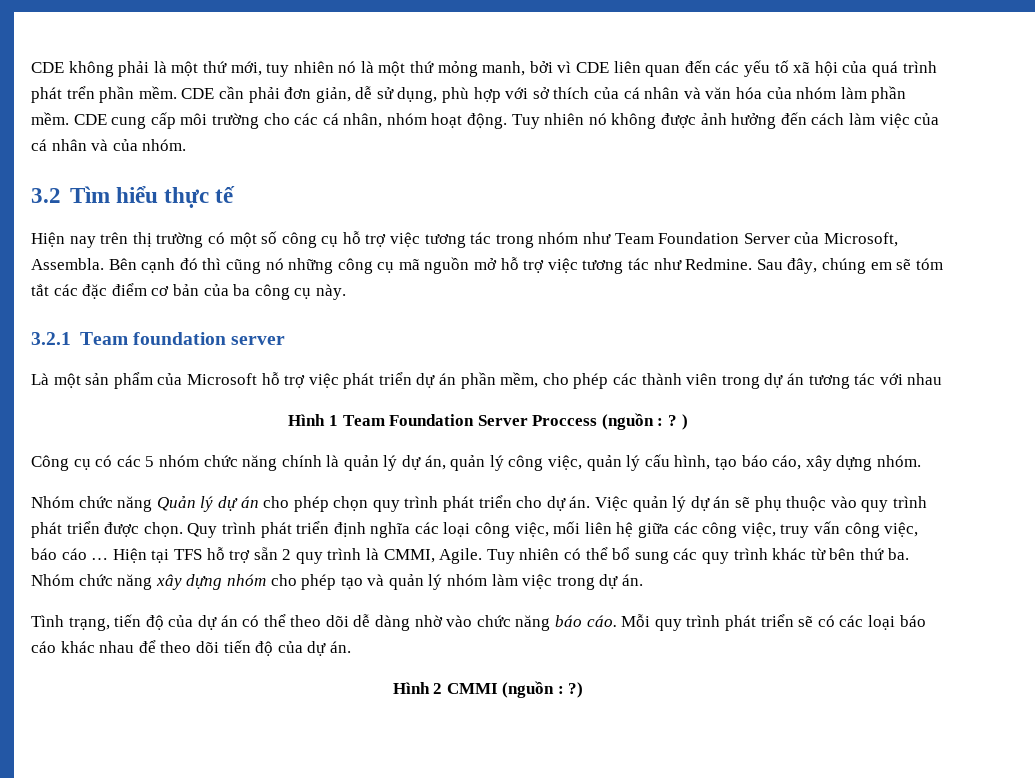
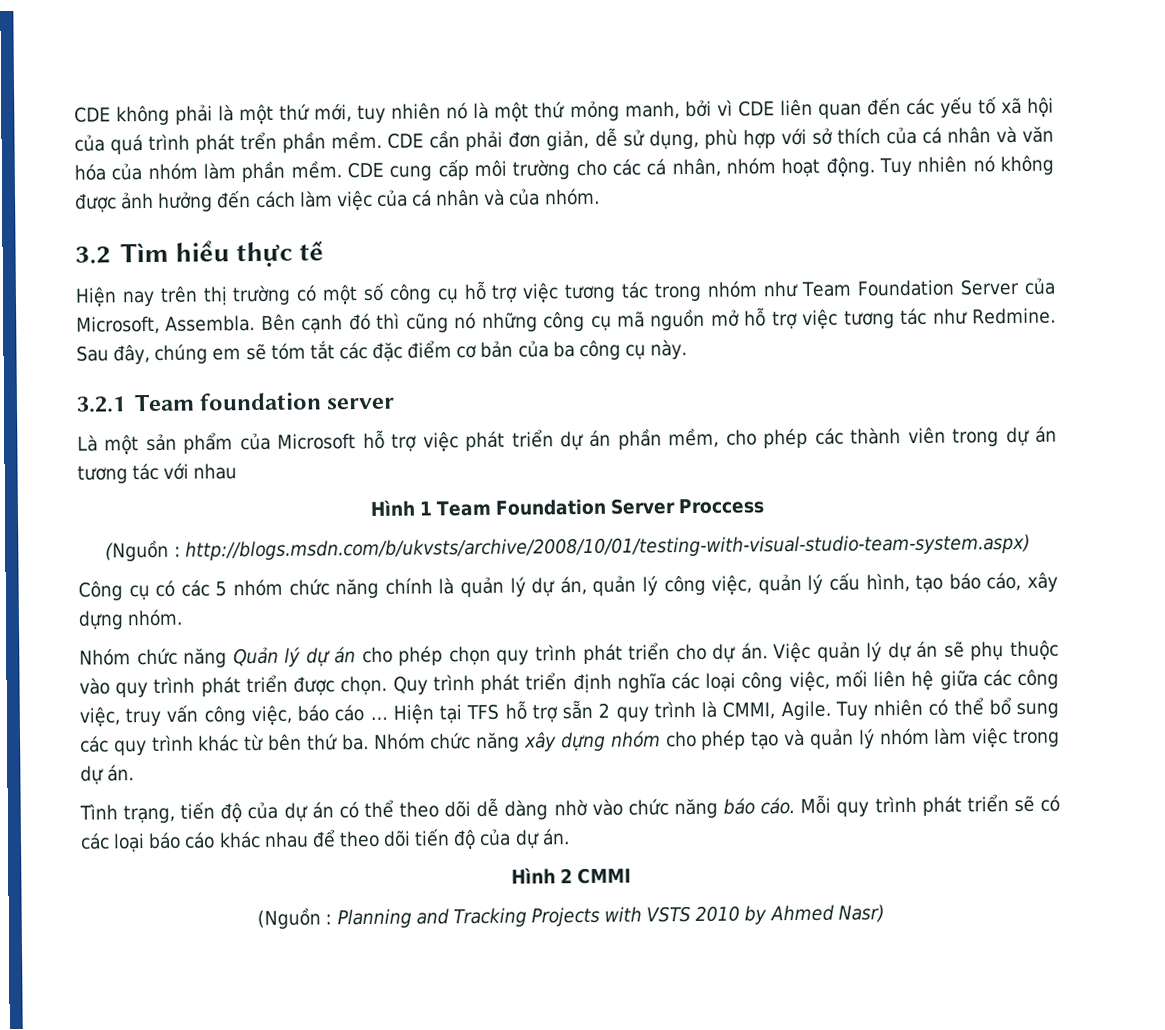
[601,413,688,430] (nguồn : ? ) -> [105,533,1031,562] // (Nguồn : http://blogs.msdn.com/b/ukvsts/archive/2008/10/01/testing-with-visual-studio-team-system.aspx)
[502,681,584,698] (nguồn : ?) -> [257,904,885,930] // (Nguồn : Planning and Tracking Projects with VSTS 2010 by Ahmed Nasr)

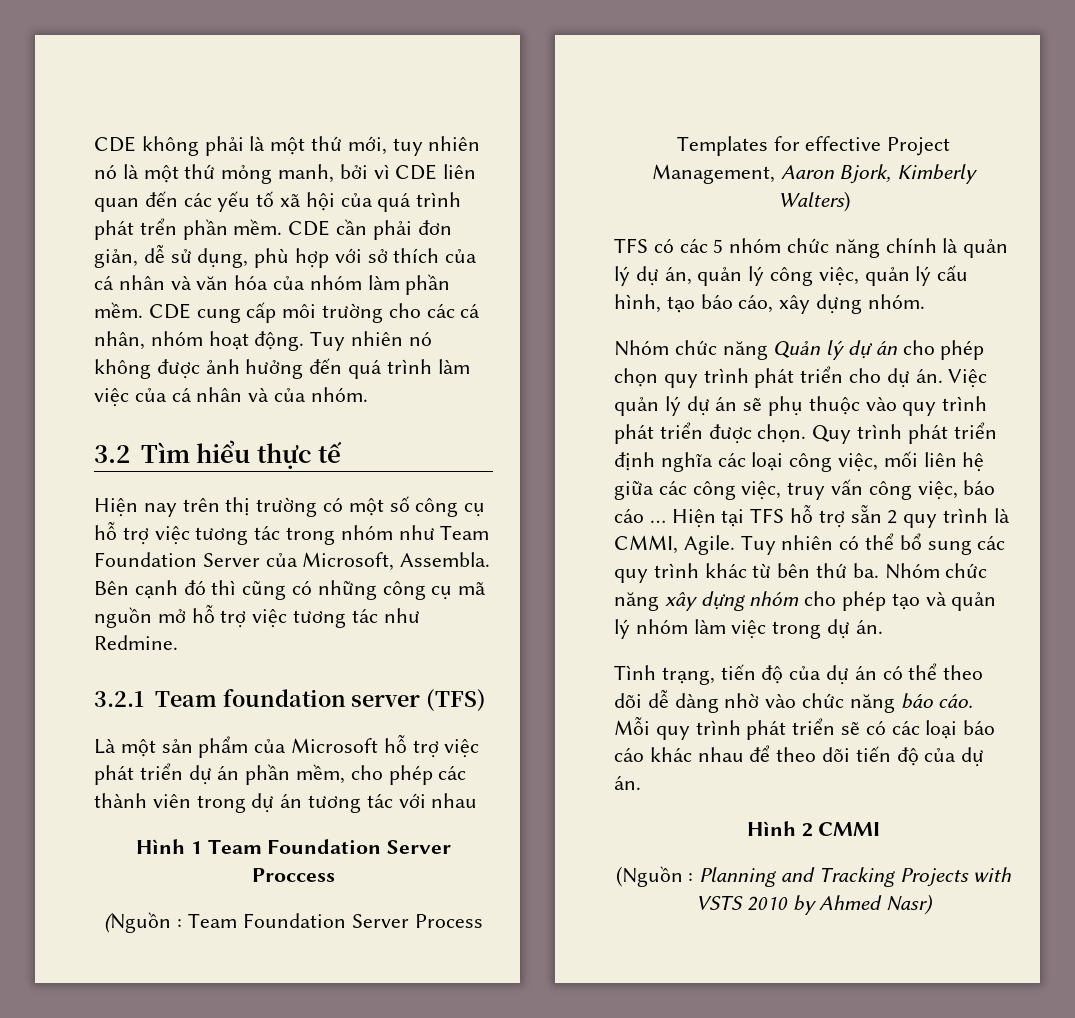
[254,190,296,209] cách -> [348,359,432,379] quá trình
[454,311,477,330] nó -> [292,580,313,595] có
[76,339,688,365] Sau đây, chúng em sẽ tóm tắt các đặc điểm cơ bản của ba công cụ này. -> (178, 642) none
(396, 403) none -> [426,689,487,712] (TFS)
[184,533,1031,561] [78,580,150,601] http://blogs.msdn.com/b/ukvsts/archive/2008/10/01/testing-with-visual-studio-team-system.aspx) // Công cụ -> [188,913,483,928] [676,136,951,156] [651,164,979,184] [777,191,850,212] [614,238,648,253] Team Foundation Server Process Templates for effective Project Management, Aaron Bjork, Kimberly Walters) // TFS

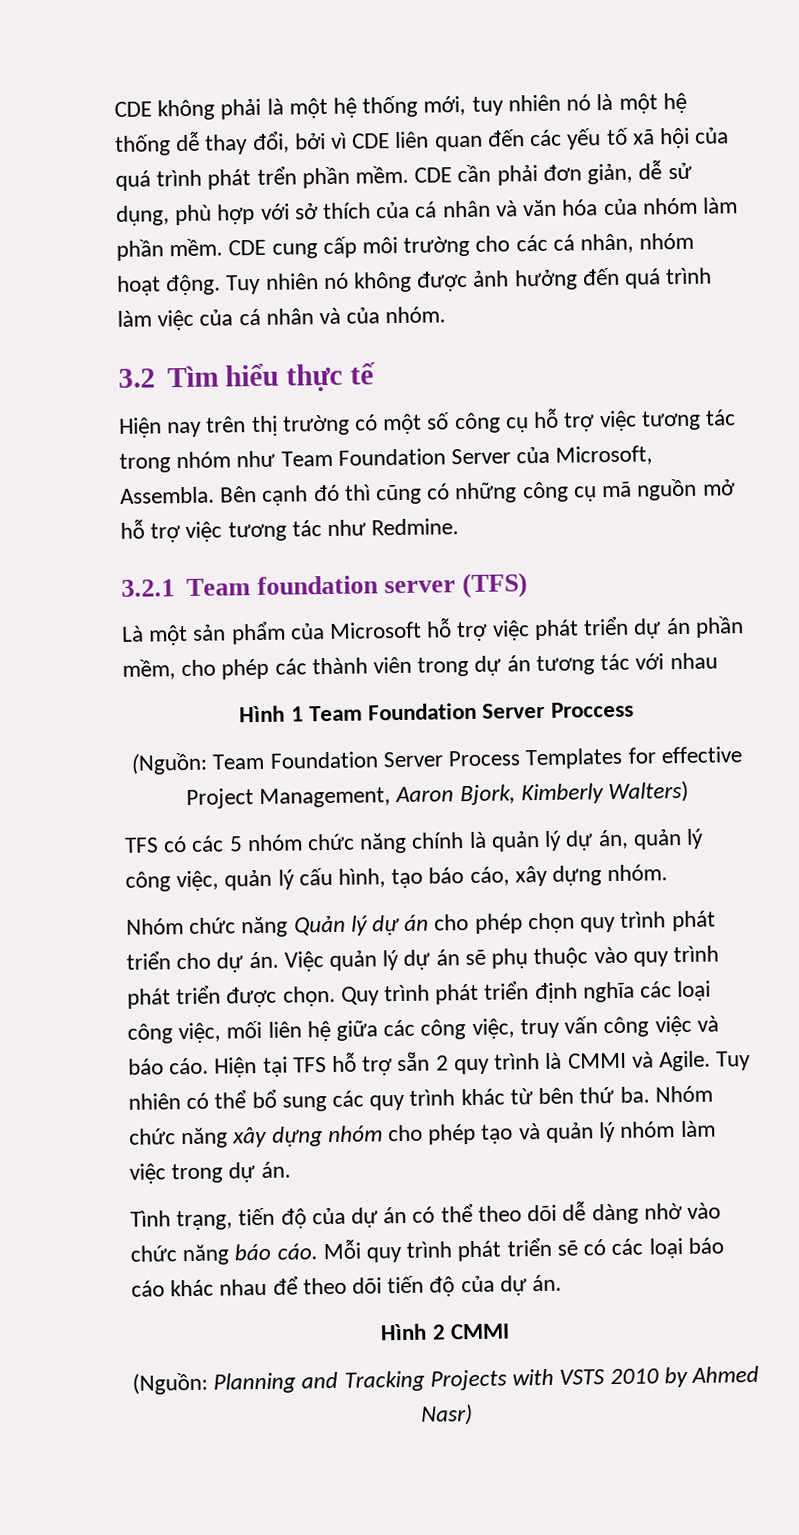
[311,136,343,151] thứ -> [333,95,419,118] hệ thống
[184,164,335,184] thứ mỏng manh, -> [662,92,687,114] [115,131,290,156] hệ thống dễ thay đổi,
[104,912,183,933] (Nguồn : -> [131,752,209,775] (Nguồn:
[917,480,996,500] [614,508,666,523] việc, báo cáo … -> [654,1015,719,1037] [128,1057,210,1075] việc và báo cáo.
[614,535,678,554] CMMI, -> [567,1051,654,1069] CMMI và
[615,866,694,887] (Nguồn : -> [132,1372,209,1395] (Nguồn:

